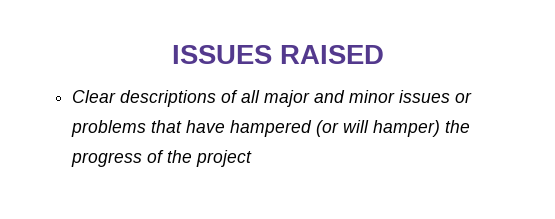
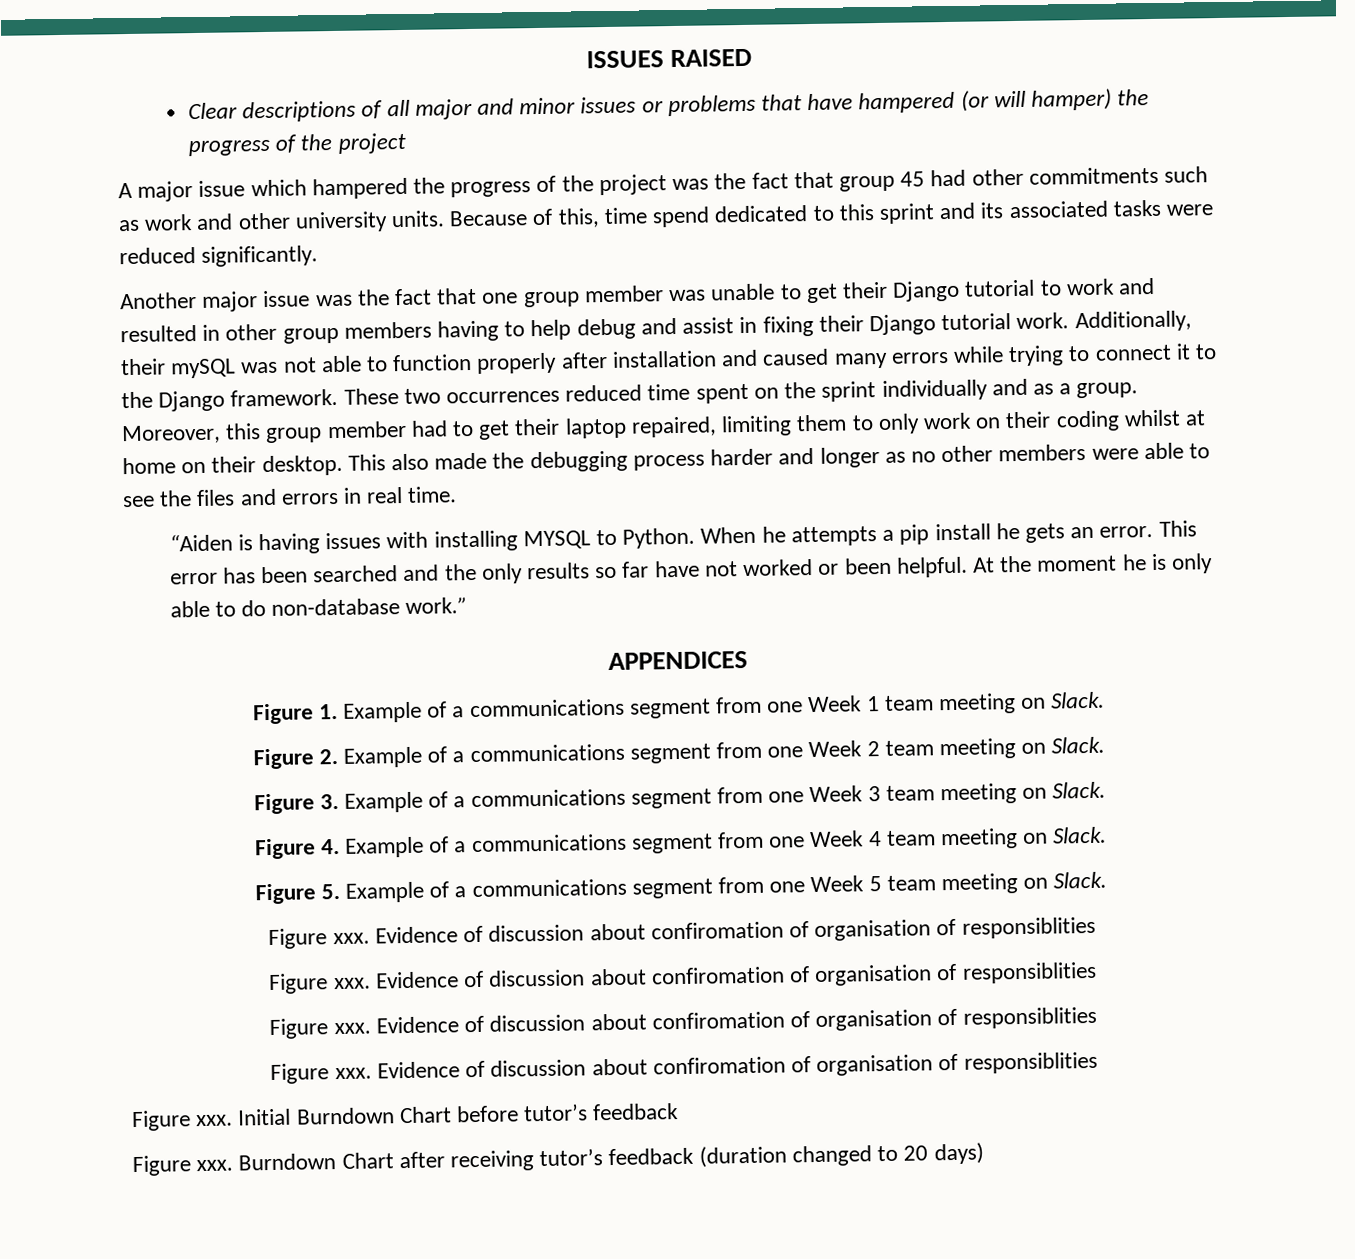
(252, 158) none -> [118,166,1208,202] [118,199,1213,233] [119,245,319,267] [120,277,1155,312] [120,310,1192,344] [120,343,1217,379] [121,378,1139,412] [121,409,1206,445] [122,442,1210,477] [122,486,458,508] [168,520,1197,555] [169,553,1213,585] [169,597,469,618] [608,650,748,671] [252,691,1106,725] [252,736,1106,770] [253,781,1107,815] [254,826,1108,860] [254,871,1108,905] [268,916,1096,950] [269,961,1097,995] [269,1006,1097,1040] [270,1051,1098,1085] [132,1103,680,1132] [132,1142,984,1177] // A major issue which hampered the progress of the project was the fact that group 45 had other commitments such as work and other university units. Because of this, time spend dedicated to this sprint and its associated tasks were reduced significantly. // Another major issue was the fact that one group member was unable to get their Django tutorial to work and resulted in other group members having to help debug and assist in fixing their Django tutorial work. Additionally, their mySQL was not able to function properly after installation and caused many errors while trying to connect it to the Django framework. These two occurrences reduced time spent on the sprint individually and as a group. Moreover, this group member had to get their laptop repaired, limiting them to only work on their coding whilst at home on their desktop. This also made the debugging process harder and longer as no other members were able to see the files and errors in real time. // “Aiden is having issues with installing MYSQL to Python. When he attempts a pip install he gets an error. This error has been searched and the only results so far have not worked or been helpful. At the moment he is only able to do non-database work.” // APPENDICES // Figure 1. Example of a communications segment from one Week 1 team meeting on Slack. // Figure 2. Example of a communications segment from one Week 2 team meeting on Slack. // Figure 3. Example of a communications segment from one Week 3 team meeting on Slack. // Figure 4. Example of a communications segment from one Week 4 team meeting on Slack. // Figure 5. Example of a communications segment from one Week 5 team meeting on Slack. // Figure xxx. Evidence of discussion about confiromation of organisation of responsiblities // Figure xxx. Evidence of discussion about confiromation of organisation of responsiblities // Figure xxx. Evidence of discussion about confiromation of organisation of responsiblities // Figure xxx. Evidence of discussion about confiromation of organisation of responsiblities // Figure xxx. Initial Burndown Chart before tutor’s feedback // Figure xxx. Burndown Chart after receiving tutor’s feedback (duration changed to 20 days)

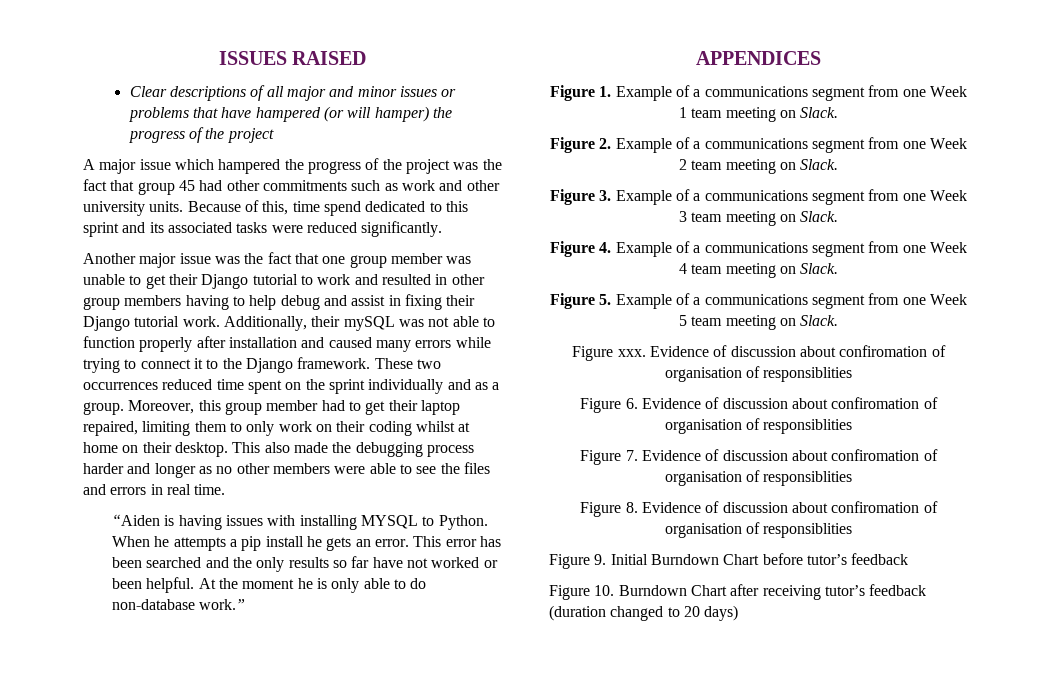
[333,977,371,990] xxx. -> [625,398,638,409] 6.
[333,1022,371,1035] xxx. -> [625,450,638,461] 7.
[334,1067,372,1080] xxx. -> [625,502,638,513] 8.
[196,1114,234,1127] xxx. -> [594,554,607,565] 9.
[196,1159,234,1172] xxx. -> [594,585,615,596] 10.

